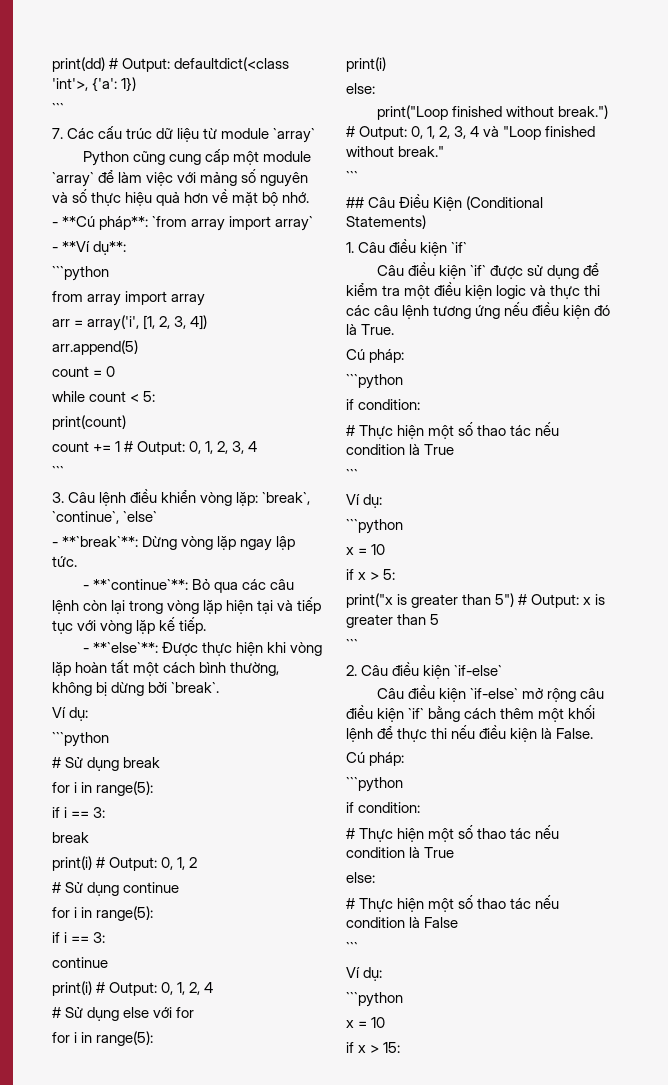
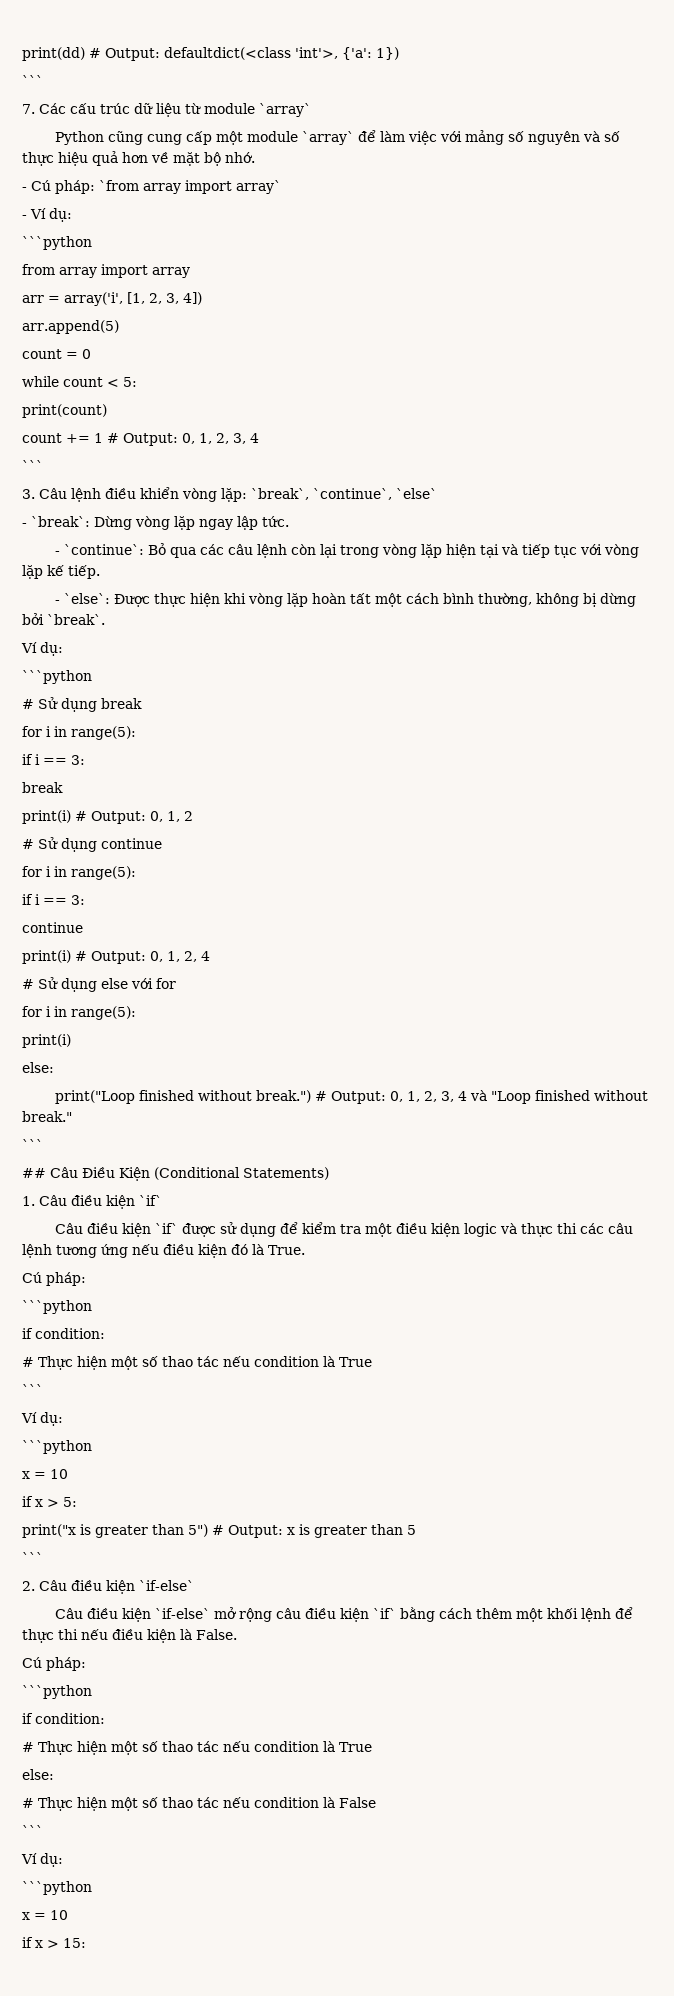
[62,216,149,230] **Cú pháp**: -> [31,180,95,194] Cú pháp:
[62,241,127,255] **Ví dụ**: -> [30,208,72,222] Ví dụ:
[62,536,139,547] **`break`**: -> [31,516,90,527] `break`:
[92,579,188,590] **`continue`**: -> [63,544,144,555] `continue`:
[92,642,158,653] **`else`**: -> [63,593,110,604] `else`:

